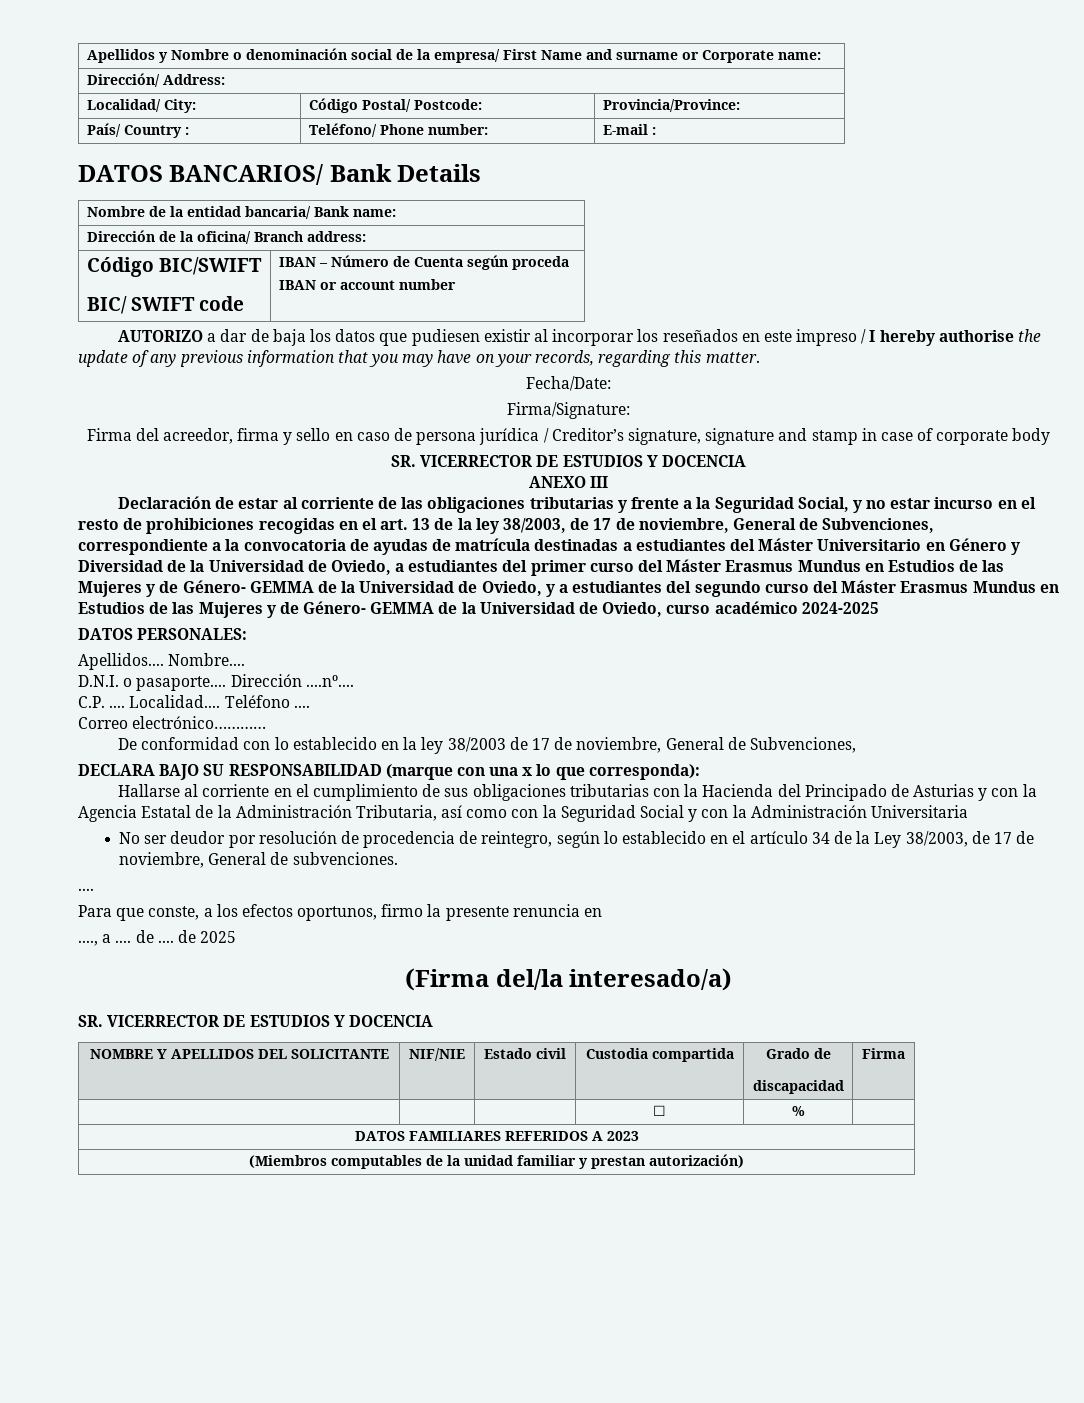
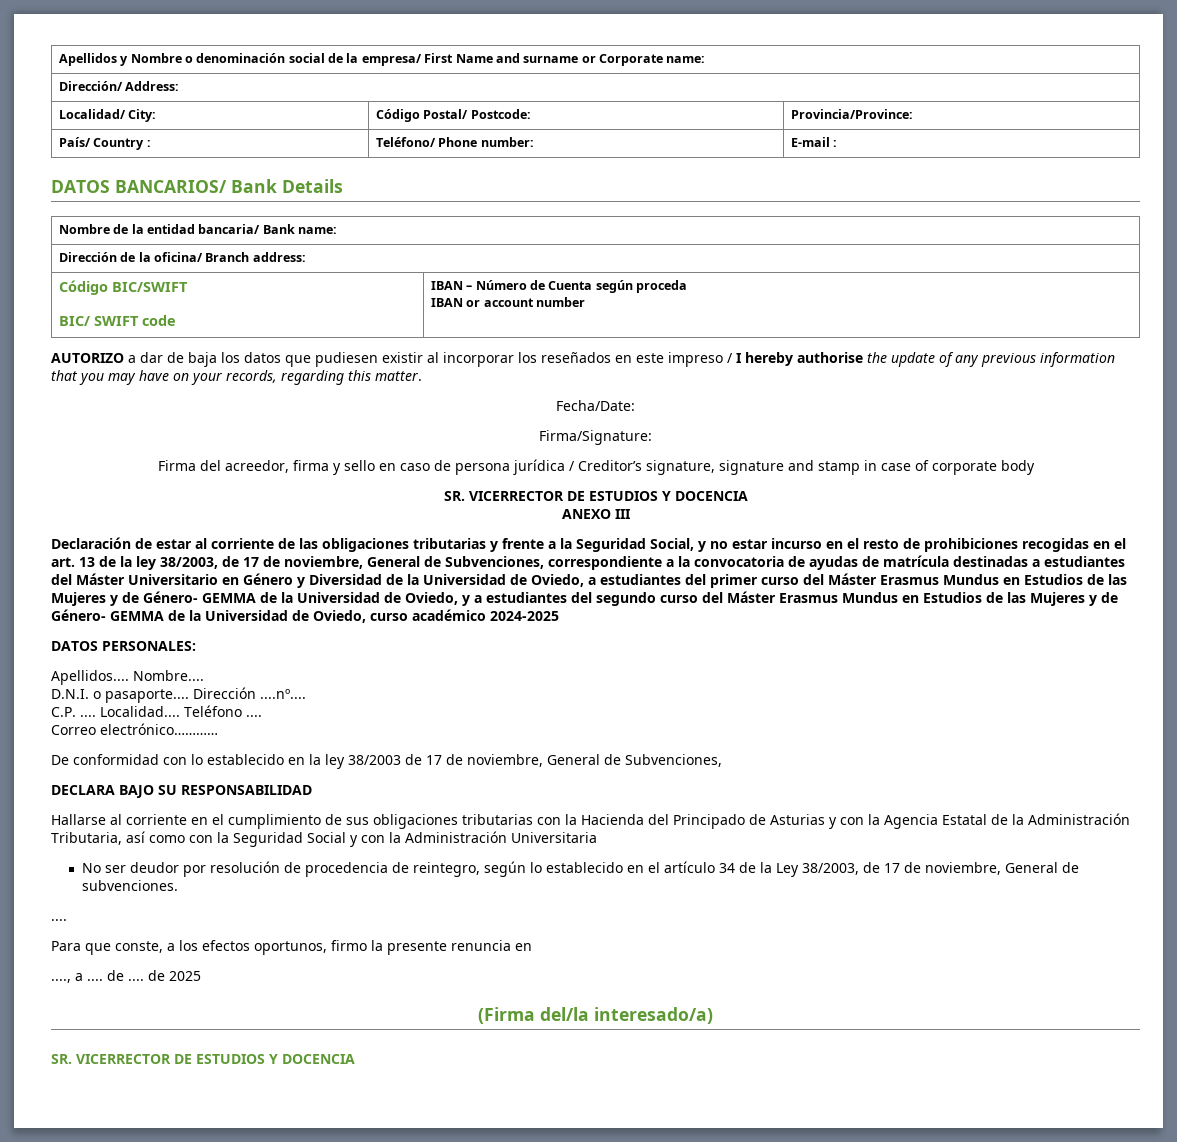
[385,764,700,780] (marque con una x lo que corresponda): -> (312, 790) none
[89,1049,389,1059] [409,1048,465,1061] [484,1048,566,1059] [585,1048,734,1062] [765,1048,831,1059] [752,1080,844,1094] [862,1048,905,1059] [653,1105,666,1116] [791,1106,805,1116] [354,1131,639,1141] [249,1154,744,1169] // NOMBRE Y APELLIDOS DEL SOLICITANTE | NIF/NIE | Estado civil | Custodia compartida | Grado de // discapacidad | Firma // | | | ☐ | % | // DATOS FAMILIARES REFERIDOS A 2023 // (Miembros computables de la unidad familiar y prestan autorización) -> (355, 1059) none

